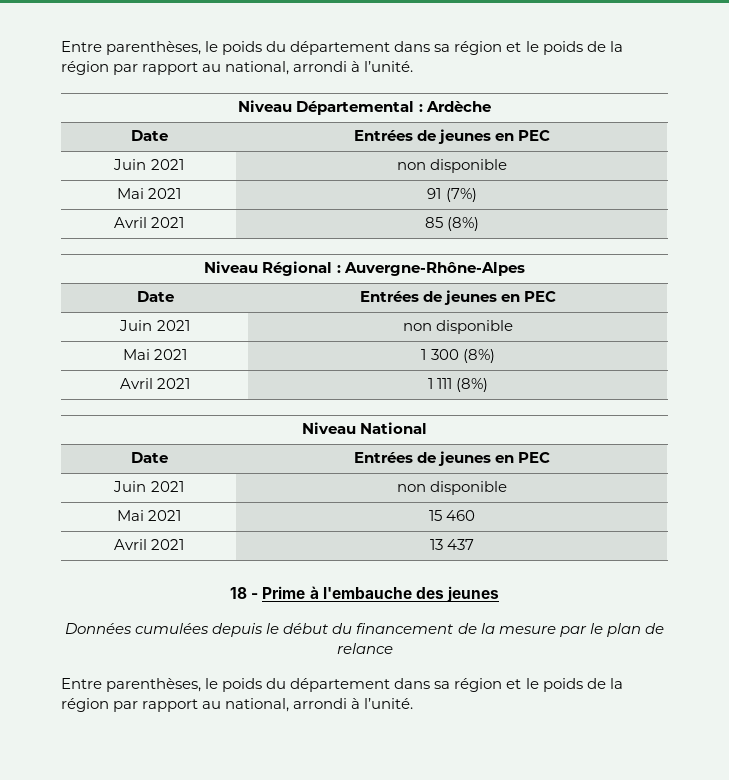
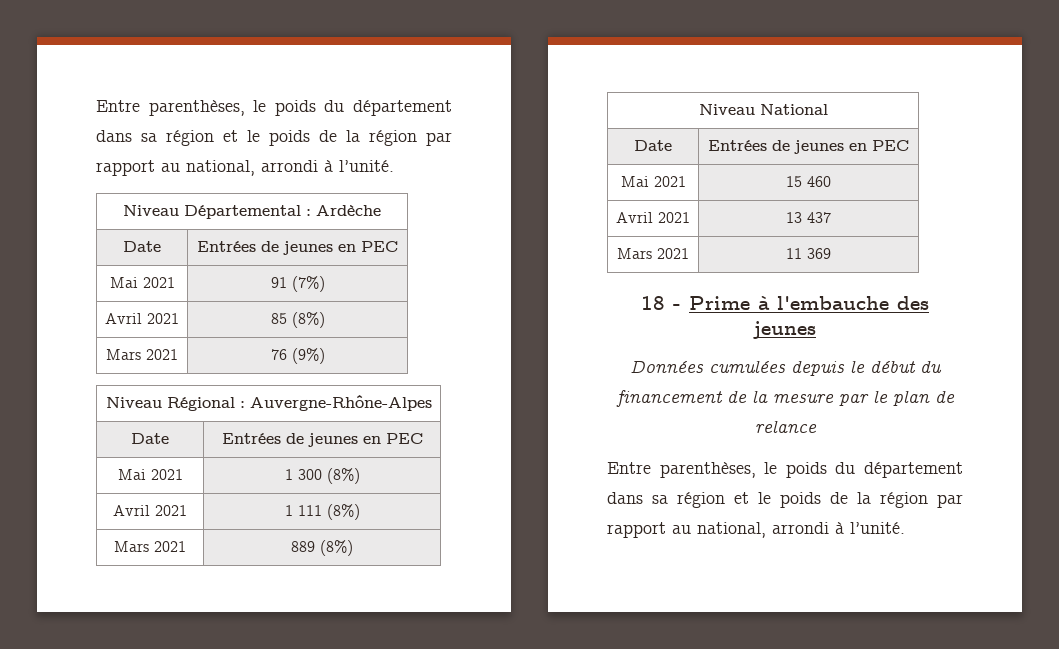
[113,159,184,170] [396,159,508,173] // Juin 2021 | non disponible -> (398, 246) none
(480, 224) none -> [106,349,178,360] [270,348,325,364] // Mars 2021 | 76 (9%)
[119,320,190,331] [402,320,514,334] // Juin 2021 | non disponible -> (423, 438) none
(489, 385) none -> [114,541,186,552] [291,540,353,556] // Mars 2021 | 889 (8%)
[113,481,184,492] [396,481,508,495] // Juin 2021 | non disponible -> (909, 145) none
(475, 544) none -> [617,248,689,259] [786,248,831,259] // Mars 2021 | 11 369

